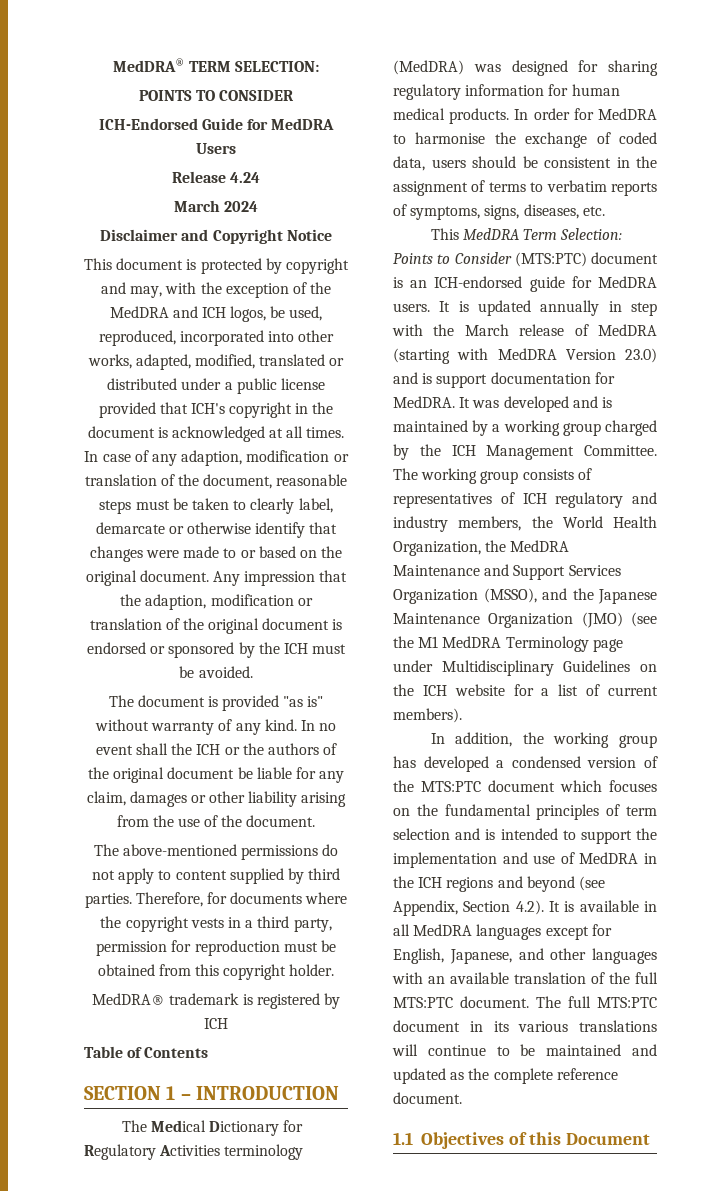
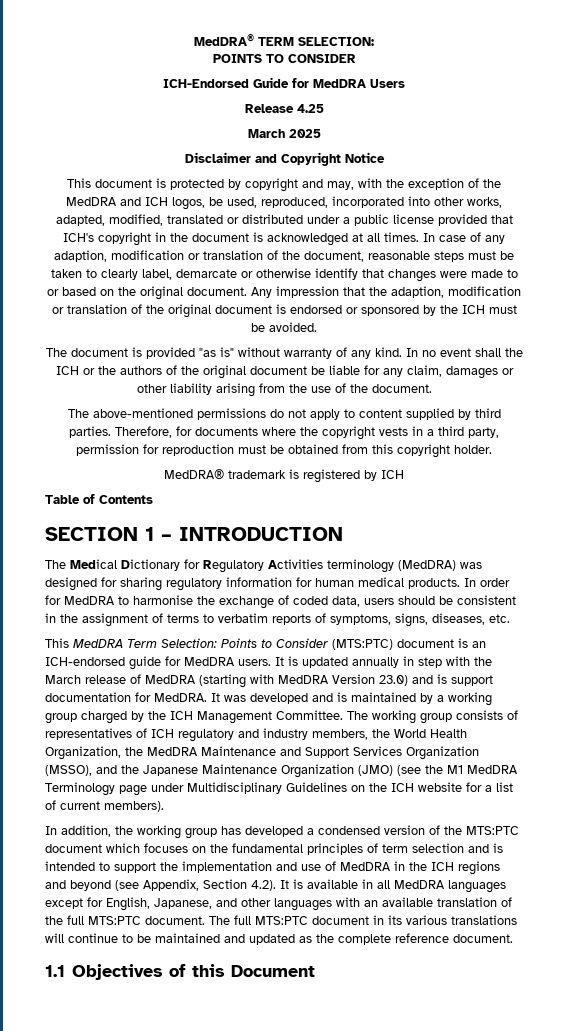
[230,172,261,183] [173,200,259,212] 4.24 // March 2024 -> [296,104,324,113] [247,129,321,138] 4.25 // March 2025

